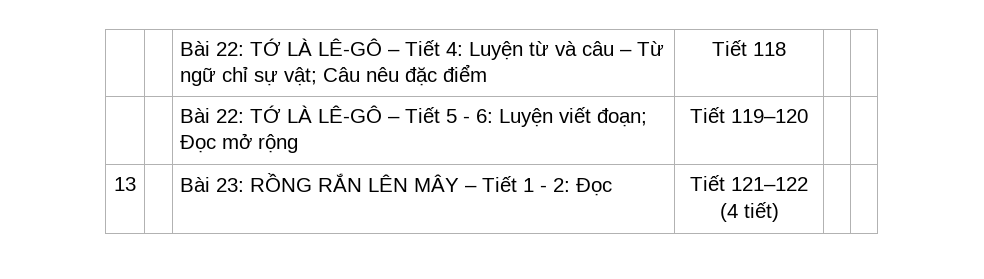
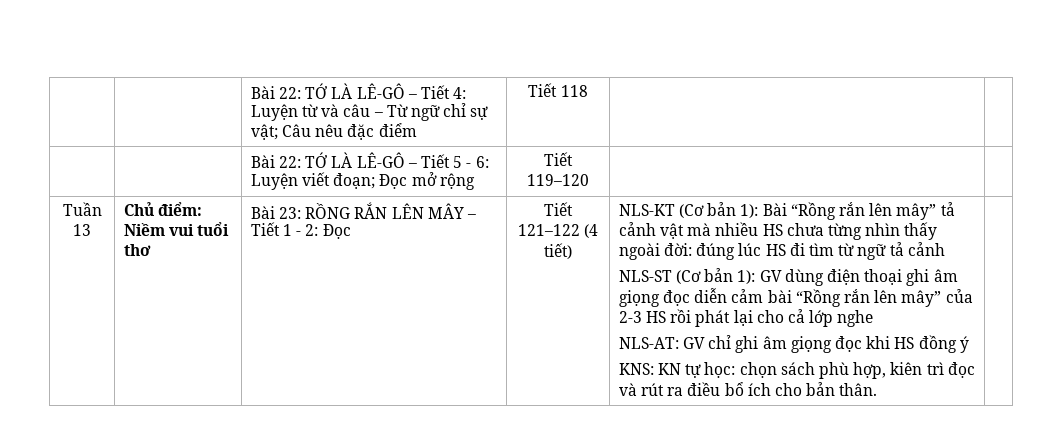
(808, 116) none -> [62,202,102,216] Tuần
(136, 184) none -> [123,202,203,216] [123,222,230,236] [123,244,151,256] Chủ điểm: Niềm vui tuổi thơ
(779, 212) none -> [618,202,955,220] [618,222,938,240] [618,242,945,260] [618,268,958,286] [618,288,973,307] [618,309,874,327] [618,335,969,353] [618,362,975,379] [618,382,878,396] NLS-KT (Cơ bản 1): Bài “Rồng rắn lên mây” tả cảnh vật mà nhiều HS chưa từng nhìn thấy ngoài đời: đúng lúc HS đi tìm từ ngữ tả cảnh // NLS-ST (Cơ bản 1): GV dùng điện thoại ghi âm giọng đọc diễn cảm bài “Rồng rắn lên mây” của 2-3 HS rồi phát lại cho cả lớp nghe // NLS-AT: GV chỉ ghi âm giọng đọc khi HS đồng ý // KNS: KN tự học: chọn sách phù hợp, kiên trì đọc và rút ra điều bổ ích cho bản thân.

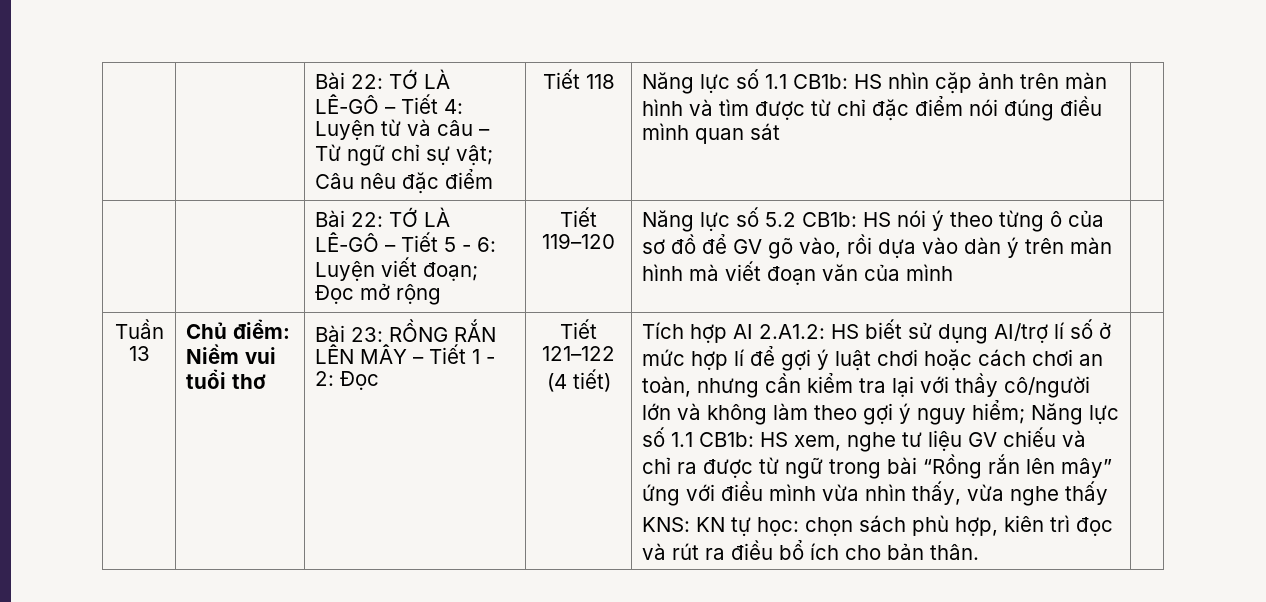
(588, 91) none -> [642,69,1108,94] [642,96,1103,121] [642,123,781,144] Năng lực số 1.1 CB1b: HS nhìn cặp ảnh trên màn hình và tìm được từ chỉ đặc điểm nói đúng điều mình quan sát
(589, 180) none -> [642,207,1105,232] [642,234,1113,259] [642,261,954,285] Năng lực số 5.2 CB1b: HS nói ý theo từng ô của sơ đồ để GV gõ vào, rồi dựa vào dàn ý trên màn hình mà viết đoạn văn của mình
[618,202,955,220] [618,222,938,240] [618,242,945,260] [618,268,958,286] [618,288,764,307] NLS-KT (Cơ bản 1): Bài “Rồng rắn lên mây” tả cảnh vật mà nhiều HS chưa từng nhìn thấy ngoài đời: đúng lúc HS đi tìm từ ngữ tả cảnh // NLS-ST (Cơ bản 1): GV dùng điện thoại ghi âm giọng đọc diễn cảm -> [642,319,1112,344] [642,346,1104,371] [642,373,1091,398] [642,400,1120,425] [642,427,1087,452] [642,457,882,479] Tích hợp AI 2.A1.2: HS biết sử dụng AI/trợ lí số ở mức hợp lí để gợi ý luật chơi hoặc cách chơi an toàn, nhưng cần kiểm tra lại với thầy cô/người lớn và không làm theo gợi ý nguy hiểm; Năng lực số 1.1 CB1b: HS xem, nghe tư liệu GV chiếu và chỉ ra được từ ngữ trong
[945,289,973,303] [618,309,874,327] [618,335,969,353] của 2-3 HS rồi phát lại cho cả lớp nghe // NLS-AT: GV chỉ ghi âm giọng đọc khi HS đồng ý -> [642,481,1109,506] ứng với điều mình vừa nhìn thấy, vừa nghe thấy

